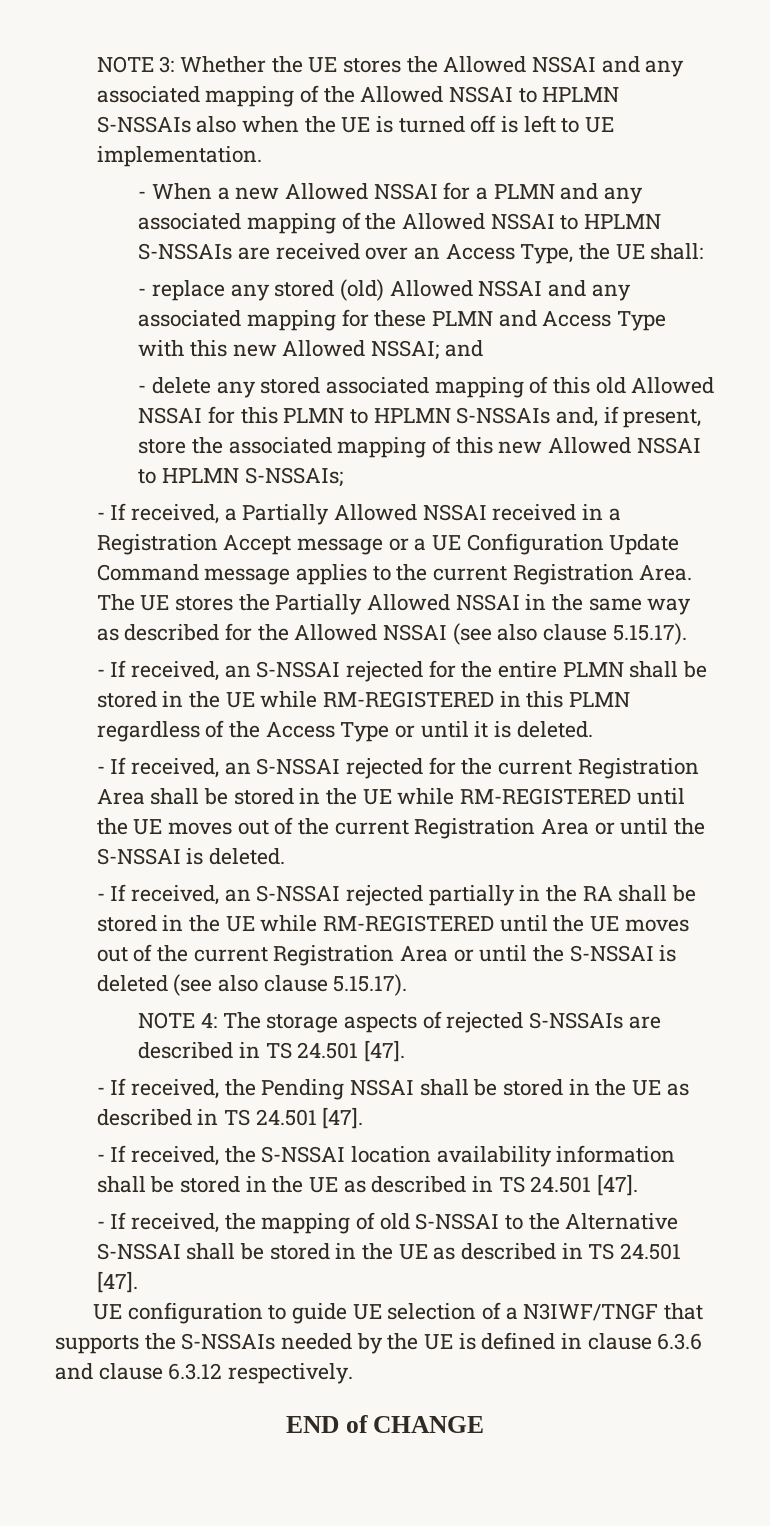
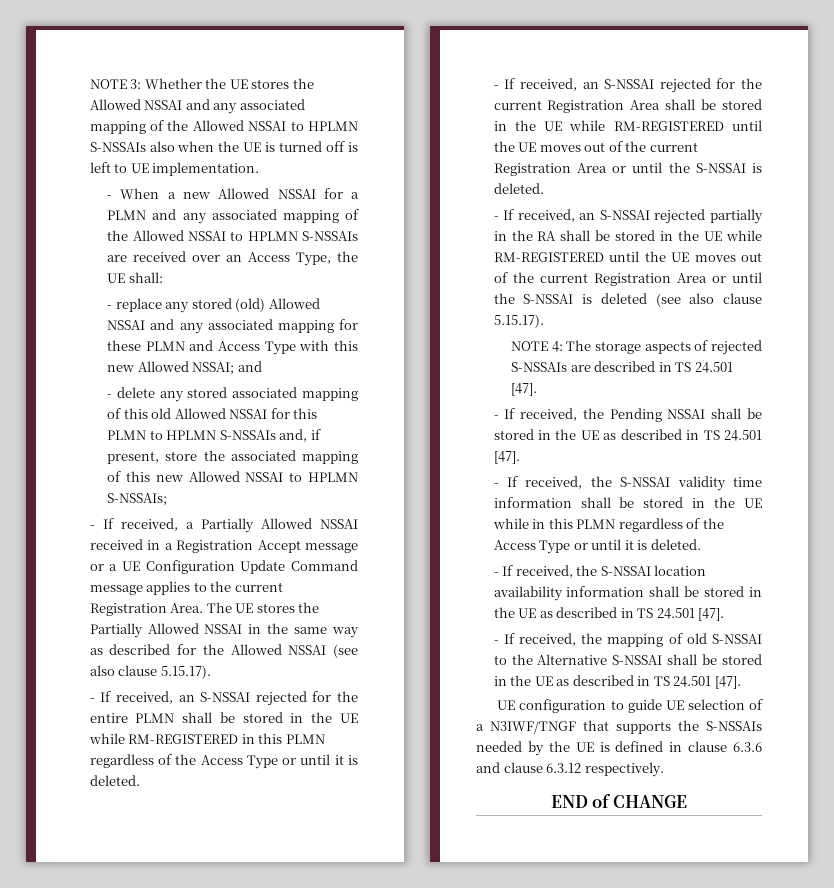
(364, 1118) none -> [493,476,762,491] [493,497,762,508] [492,518,724,532] [493,539,701,554] // - If received, the S-NSSAI validity time information shall be stored in the UE while in this PLMN regardless of the Access Type or until it is deleted.

